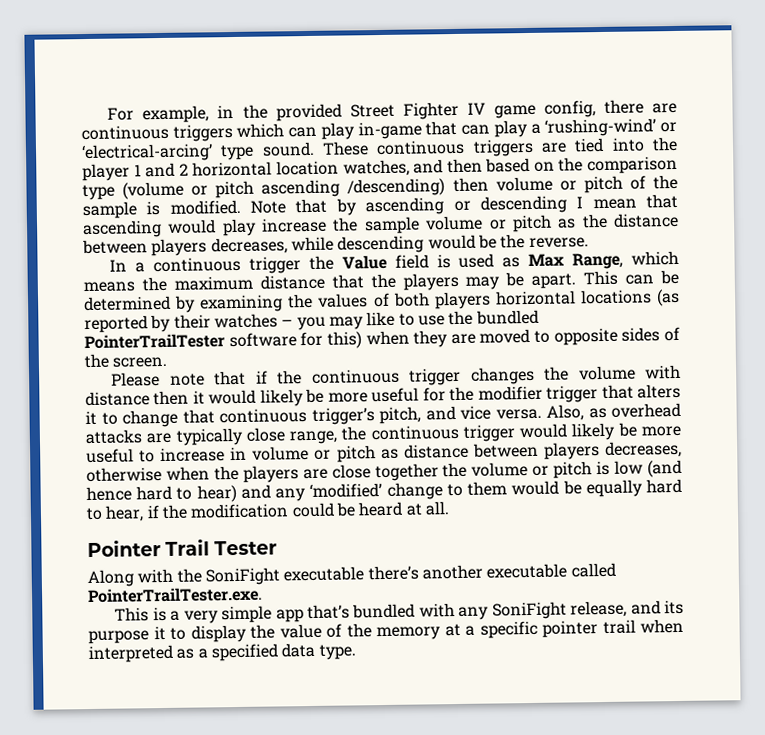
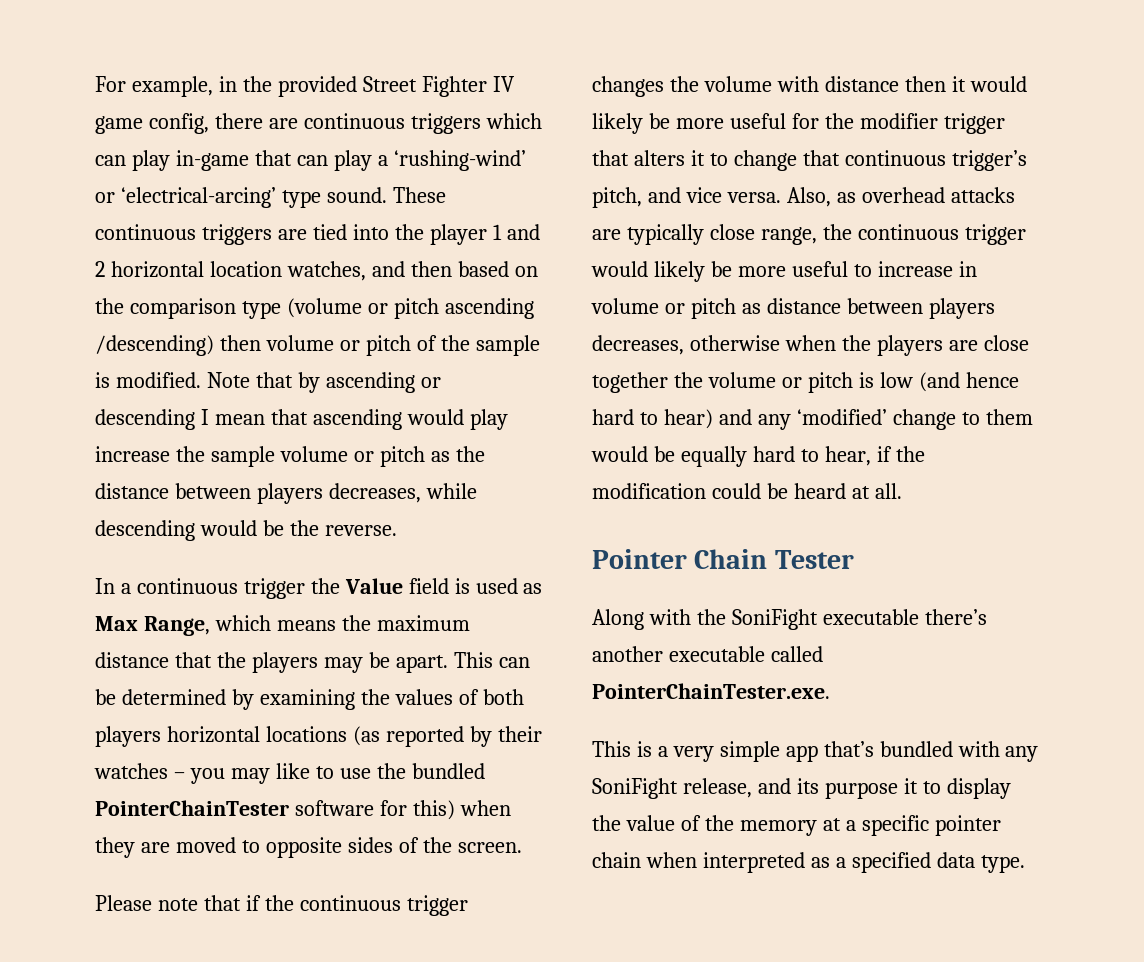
[84,333,225,350] PointerTrailTester -> [95,800,289,816] PointerChainTester
[165,539,211,556] Trail -> [694,549,768,569] Chain
[87,586,263,604] PointerTrailTester.exe. -> [592,683,830,699] PointerChainTester.exe.
[602,619,636,635] trail -> [592,852,641,868] chain

